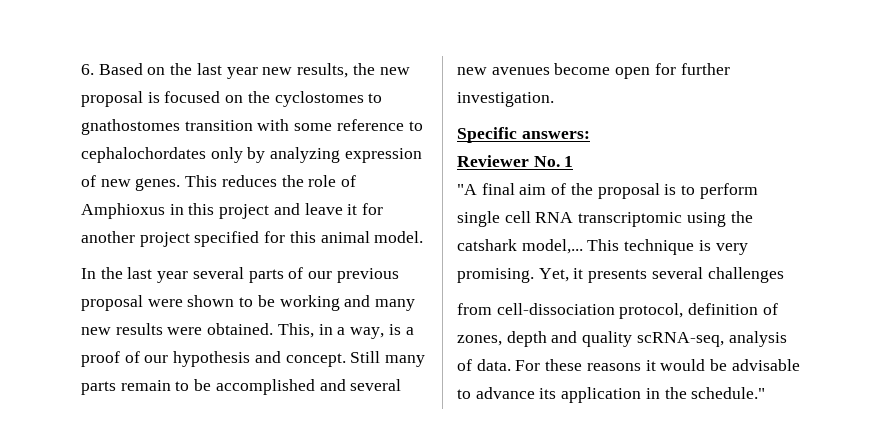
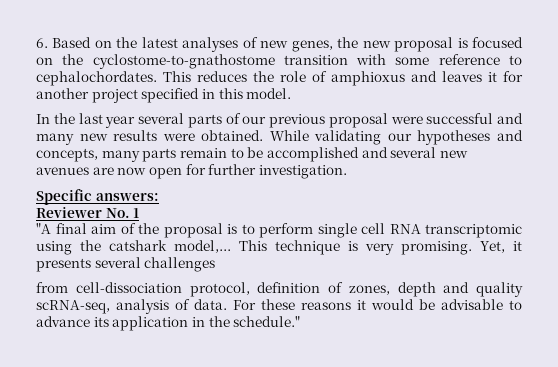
[196,63,349,79] last year new results, -> [141,37,333,52] latest analyses of new genes,
[274,91,383,107] [81,119,180,135] cyclostomes to gnathostomes -> [92,54,275,69] cyclostome-to-gnathostome
[81,147,422,163] [81,175,181,191] cephalochordates only by analyzing expression of new genes. -> [36,71,157,86] cephalochordates.
[81,203,343,219] Amphioxus in this project and leave -> [331,71,482,86] amphioxus and leaves
[264,231,370,243] for this animal -> [201,88,243,99] in this
[187,295,340,311] shown to be working -> [426,113,494,124] successful
[277,323,414,339] [81,351,381,367] This, in a way, is a proof of our hypothesis and concept. Still -> [269,130,523,145] [36,148,98,162] While validating our hypotheses and concepts,
[554,63,611,75] become -> [92,167,147,175] are now

